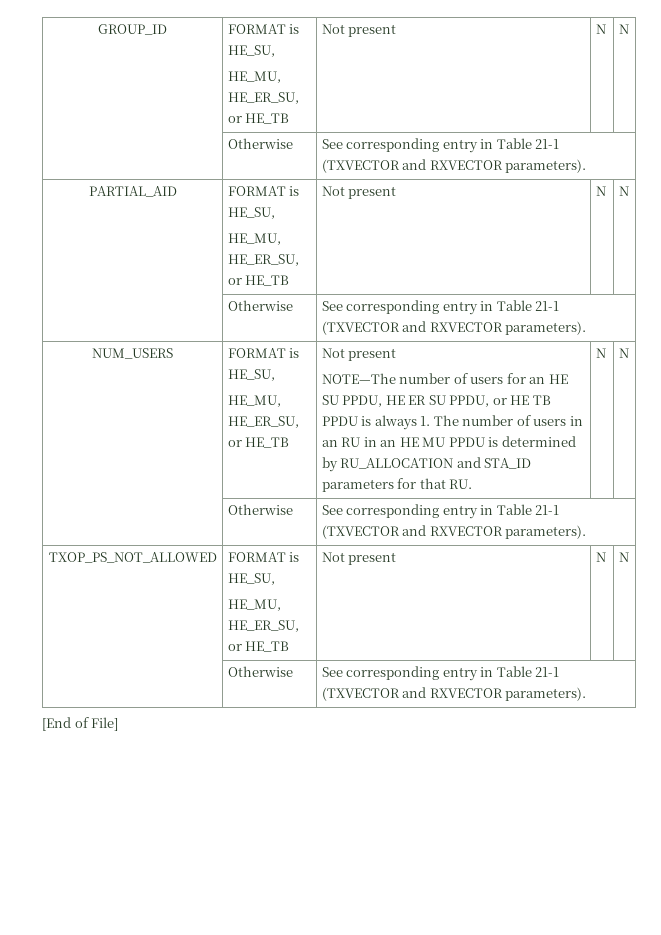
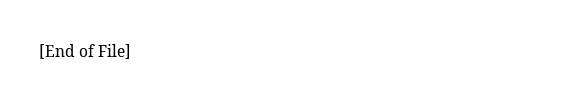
[98,24,167,35] [227,24,300,34] [227,45,275,57] [227,71,281,83] [227,92,299,104] [227,113,290,124] [321,24,397,37] [595,24,606,34] [618,24,629,34] [227,138,293,149] [321,138,560,153] [321,159,587,173] [88,186,177,197] [227,186,300,196] [227,207,275,219] [227,233,281,245] [227,254,299,266] [227,275,290,286] [321,186,397,199] [595,186,606,196] [618,186,629,196] [227,300,293,311] [321,300,560,315] [321,321,587,335] [92,348,173,359] [227,348,300,358] [227,369,275,381] [227,395,281,407] [227,416,299,428] [227,437,290,448] [321,348,397,361] [321,373,568,384] [321,395,551,407] [321,415,583,430] [321,436,576,447] [321,457,532,472] [321,478,473,492] [595,348,606,358] [618,348,629,358] [227,504,293,515] [321,504,560,519] [321,525,587,539] [48,552,217,563] [227,552,300,562] [227,573,275,585] [227,599,281,611] [227,620,299,632] [227,641,290,652] [321,552,397,565] [595,552,606,562] [618,552,629,562] [227,666,293,677] [321,666,560,681] [321,687,587,701] GROUP_ID | FORMAT is HE_SU, // HE_MU, HE_ER_SU, or HE_TB | Not present | N | N // | Otherwise | See corresponding entry in Table 21-1 (TXVECTOR and RXVECTOR parameters). // PARTIAL_AID | FORMAT is HE_SU, // HE_MU, HE_ER_SU, or HE_TB | Not present | N | N // | Otherwise | See corresponding entry in Table 21-1 (TXVECTOR and RXVECTOR parameters). // NUM_USERS | FORMAT is HE_SU, // HE_MU, HE_ER_SU, or HE_TB | Not present // NOTE—The number of users for an HE SU PPDU, HE ER SU PPDU, or HE TB PPDU is always 1. The number of users in an RU in an HE MU PPDU is determined by RU_ALLOCATION and STA_ID parameters for that RU. | N | N // | Otherwise | See corresponding entry in Table 21-1 (TXVECTOR and RXVECTOR parameters). // TXOP_PS_NOT_ALLOWED | FORMAT is HE_SU, // HE_MU, HE_ER_SU, or HE_TB | Not present | N | N // | Otherwise | See corresponding entry in Table 21-1 (TXVECTOR and RXVECTOR parameters). // -> (39, 51) none

